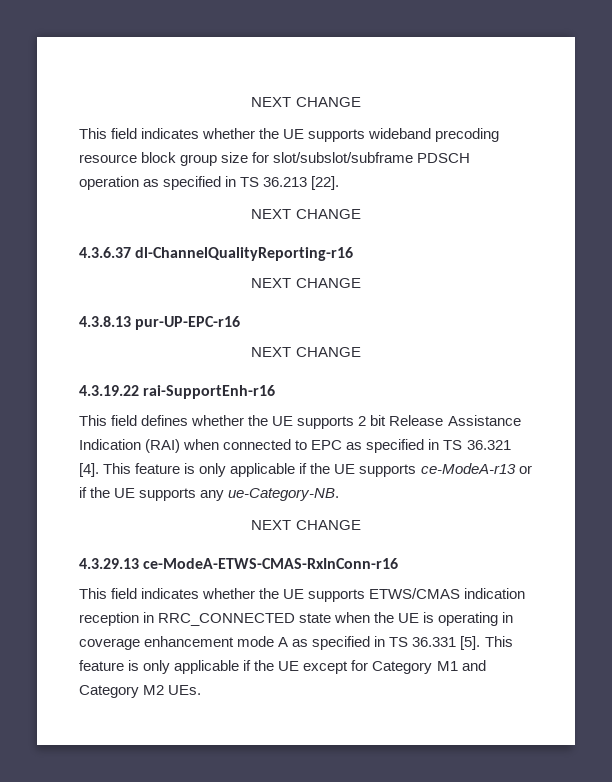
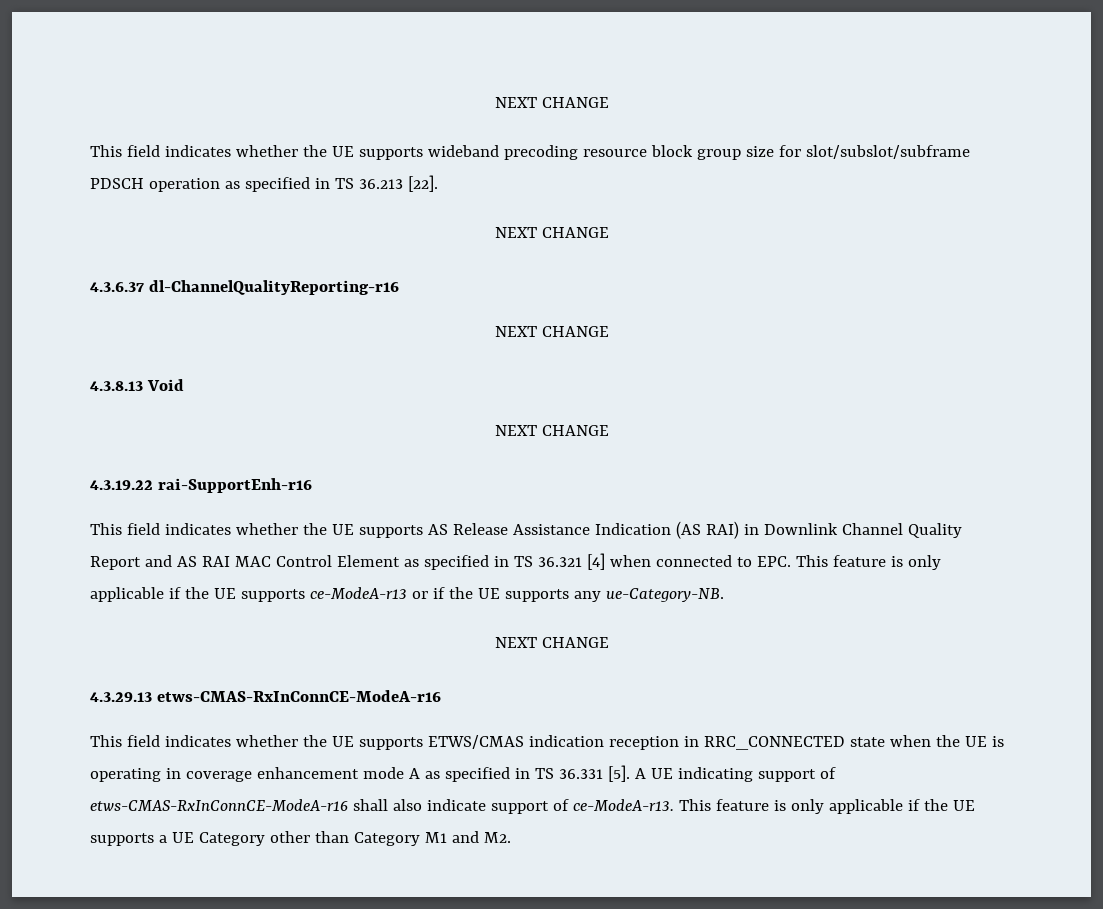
[135,316,241,330] pur-UP-EPC-r16 -> [146,379,184,391] Void
[141,415,387,429] defines whether the UE supports 2 bit -> [164,523,448,538] indicates whether the UE supports AS
[145,439,343,453] (RAI) when connected to EPC -> [675,521,962,539] [90,555,400,570] (AS RAI) in Downlink Channel Quality Report and AS RAI MAC Control Element
[79,463,99,477] [4]. -> [586,553,791,570] [4] when connected to EPC.
[143,558,399,569] ce-ModeA-ETWS-CMAS-RxInConn-r16 -> [156,690,441,702] etws-CMAS-RxInConnCE-ModeA-r16
[484,636,513,647] [79,660,486,674] [79,685,202,698] This feature is only applicable if the UE except for Category M1 and Category M2 UEs. -> [634,767,836,782] [90,799,975,814] [90,831,511,846] A UE indicating support of etws-CMAS-RxInConnCE-ModeA-r16 shall also indicate support of ce-ModeA-r13. This feature is only applicable if the UE supports a UE Category other than Category M1 and M2.

